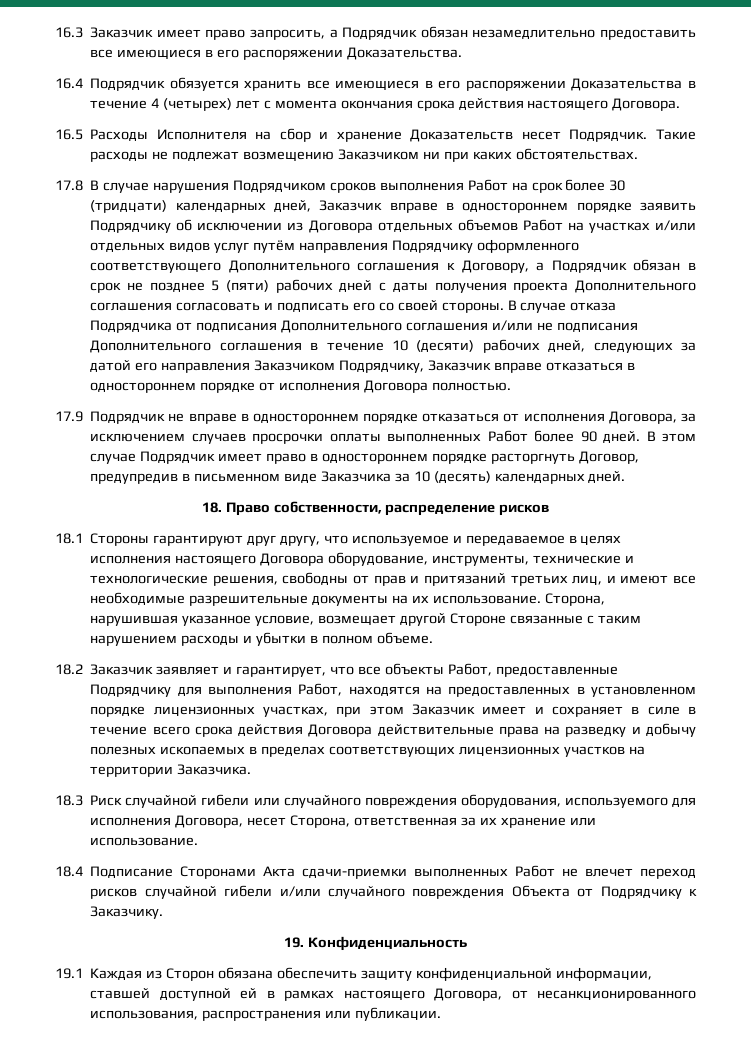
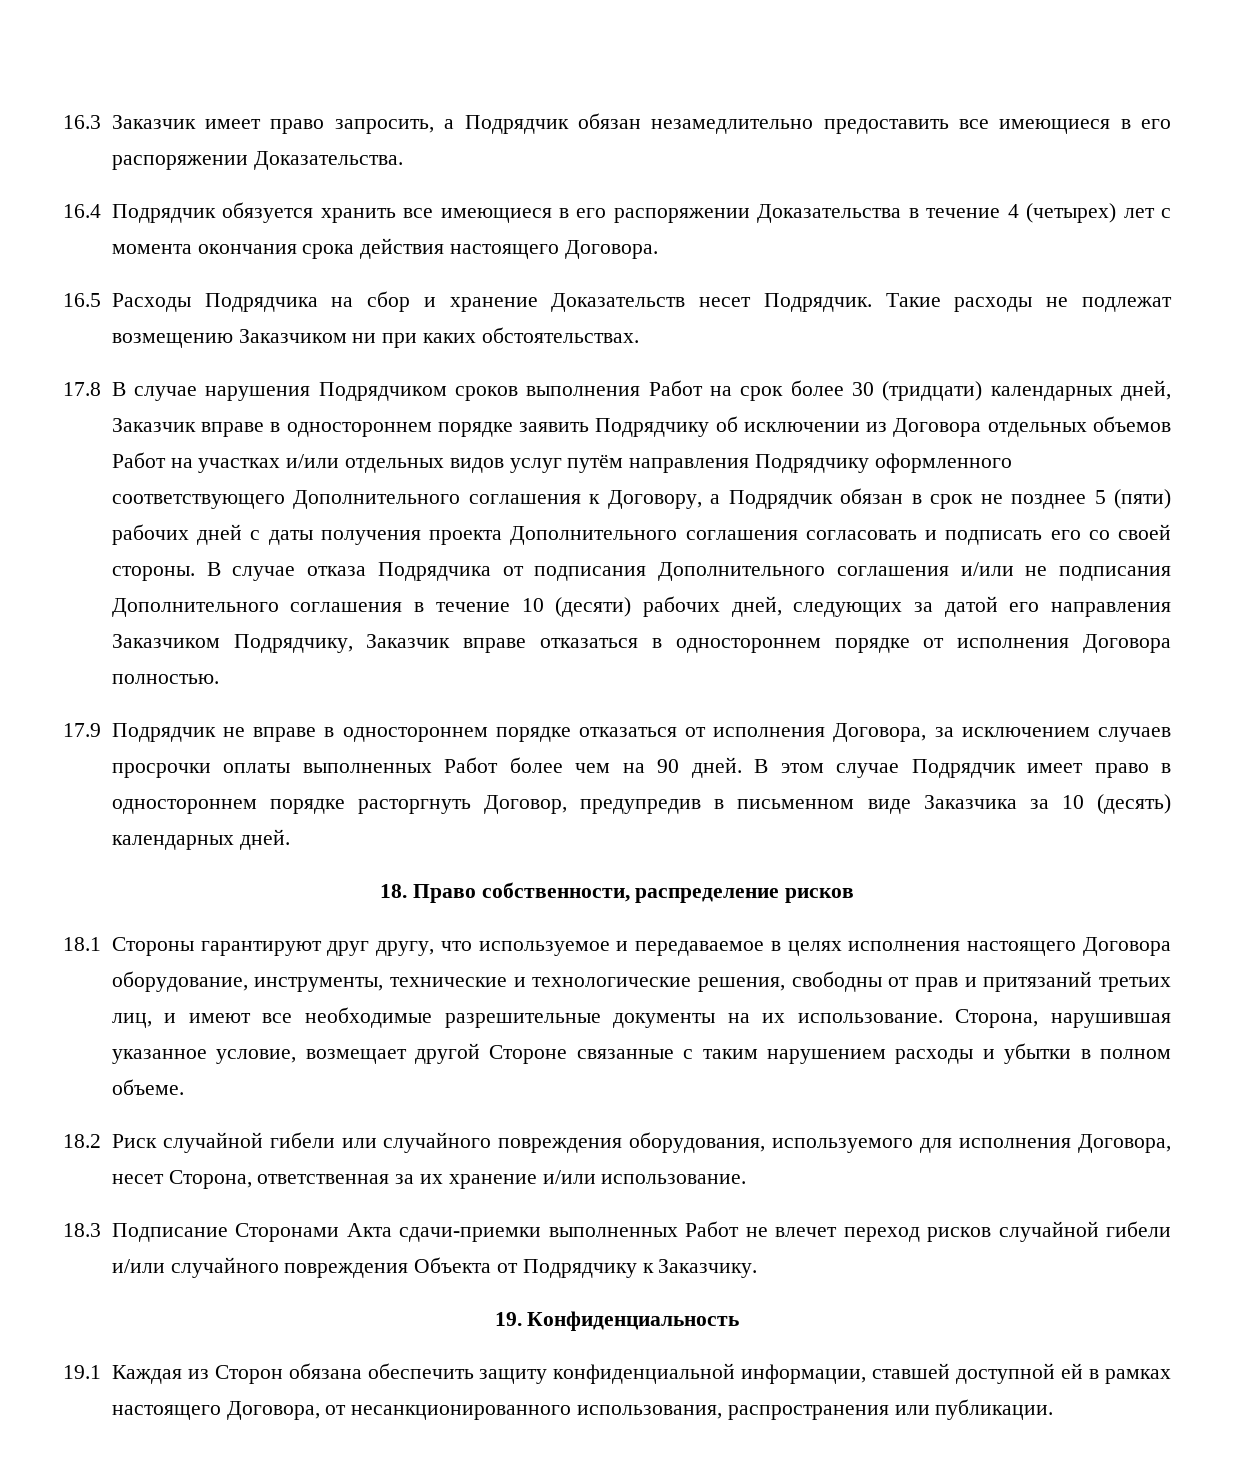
[156,129,247,140] Исполнителя -> [204,293,318,312] Подрядчика
(575, 436) none -> [575,763,645,773] чем на
[90,663,618,677] [90,683,696,697] [90,704,696,717] [90,723,696,737] [90,746,645,757] [90,764,252,777] [55,795,83,806] Заказчик заявляет и гарантирует, что все объекты Работ, предоставленные Подрядчику для выполнения Работ, находятся на предоставленных в установленном порядке лицензионных участках, при этом Заказчик имеет и сохраняет в силе в течение всего срока действия Договора действительные права на разведку и добычу полезных ископаемых в пределах соответствующих лицензионных участков на территории Заказчика. // 18.3 -> (101, 1141) none
[569,817,596,826] или -> [542,1170,596,1184] и/или
[55,866,83,877] 18.4 -> [63,1223,101,1237] 18.3

